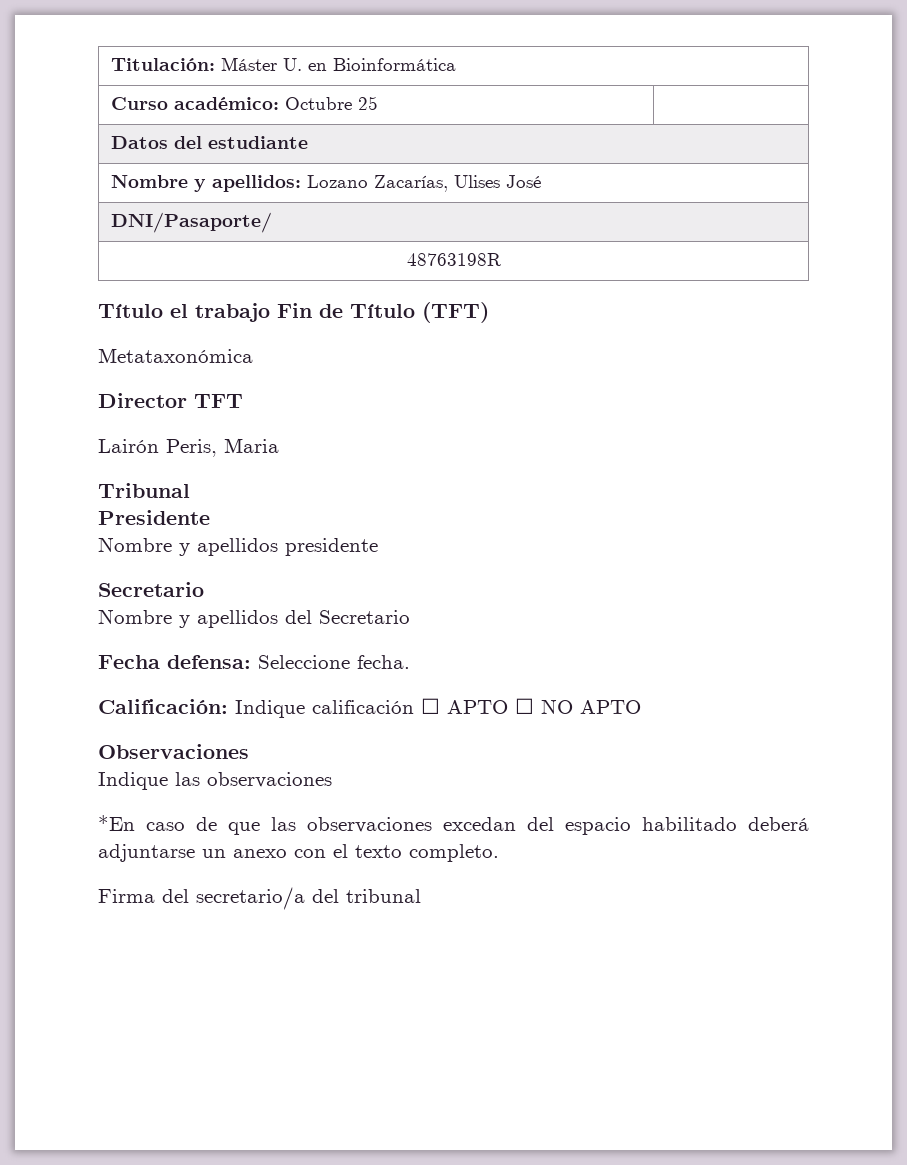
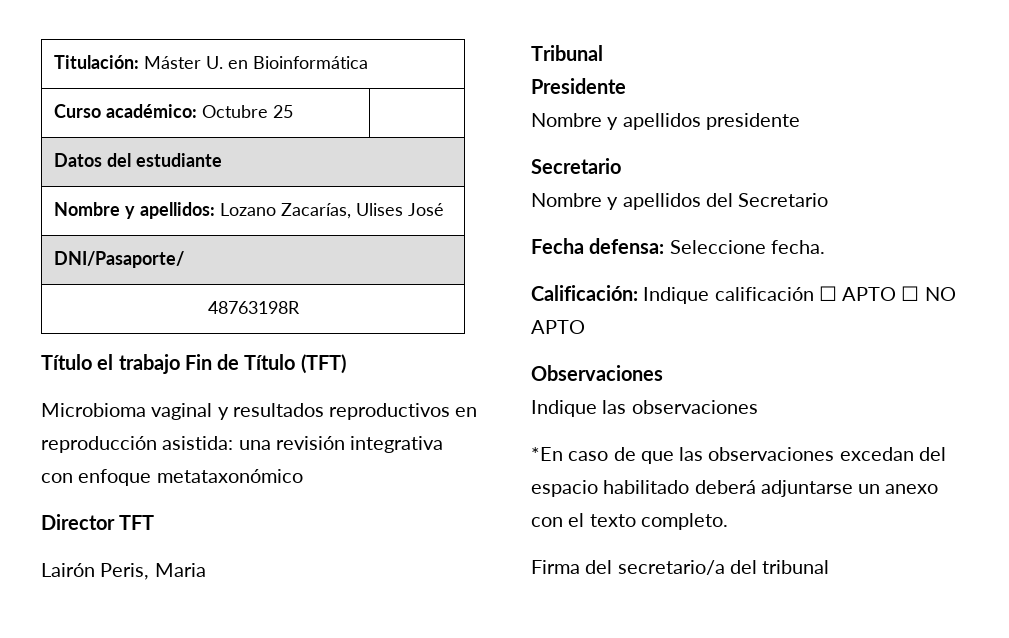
[98,348,253,363] Metataxonómica -> [41,403,478,420] [41,436,444,453] [41,469,303,486] Microbioma vaginal y resultados reproductivos en reproducción asistida: una revisión integrativa con enfoque metataxonómico

